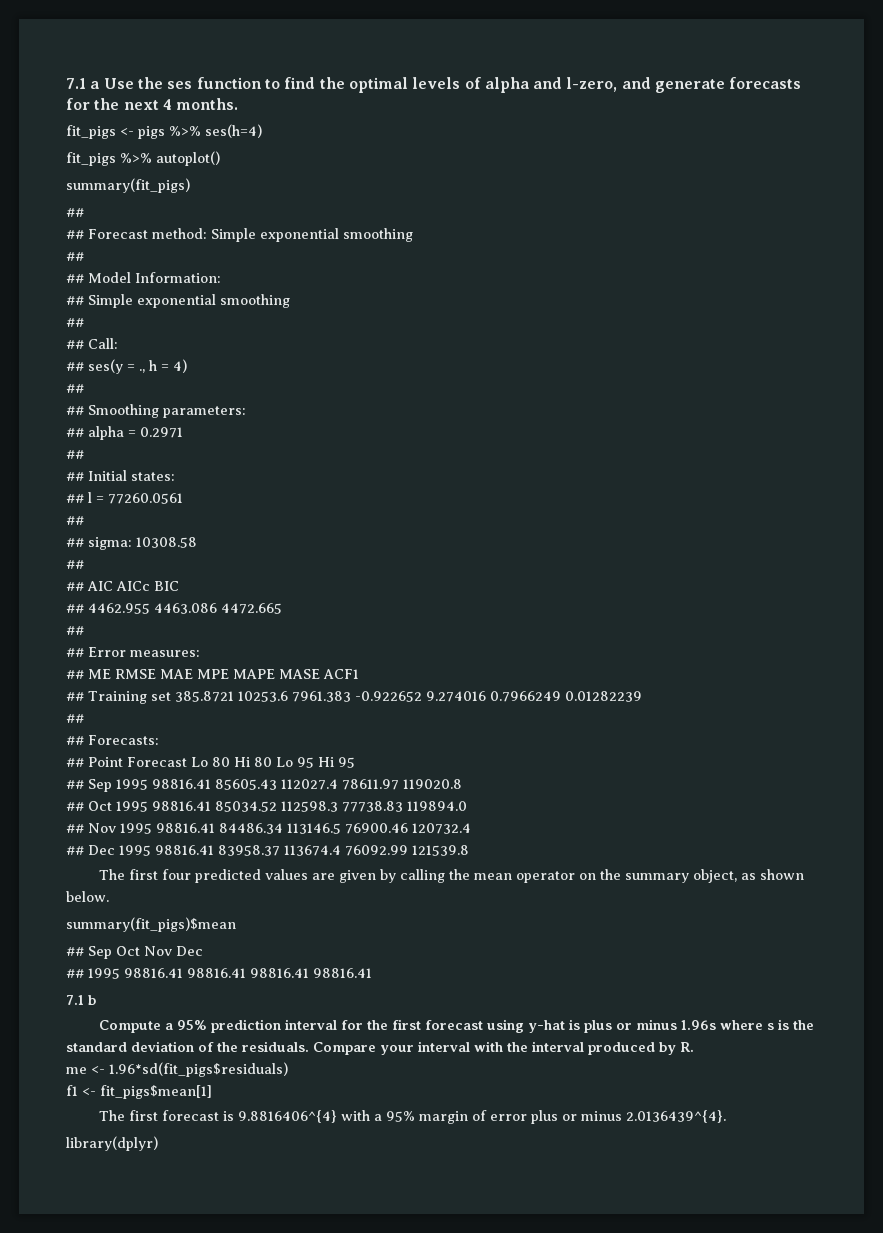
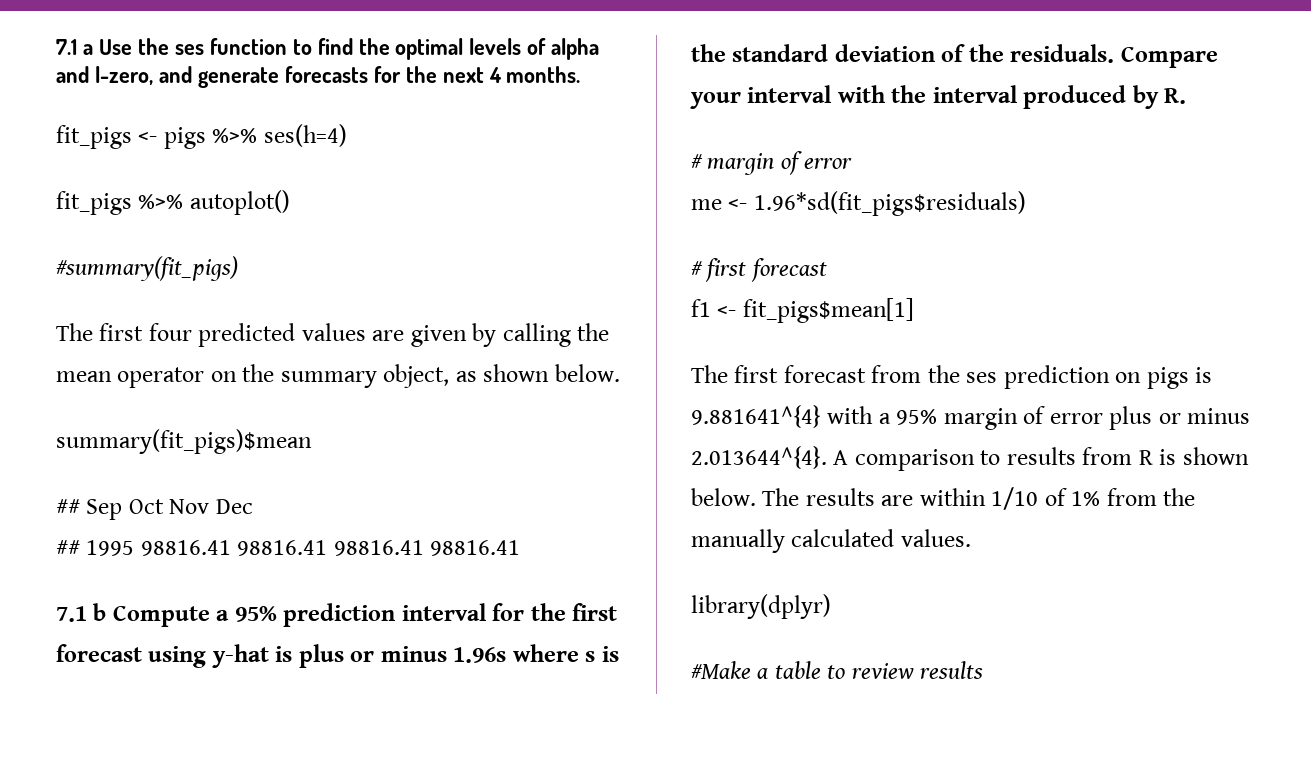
[66,178,190,193] [66,208,84,217] [66,228,413,242] [66,252,84,261] [66,272,221,283] [66,294,290,308] [66,318,84,327] [66,338,118,349] [66,359,187,374] [66,384,84,393] [66,404,246,418] [66,426,183,440] [66,450,84,459] [66,470,175,481] [66,492,183,504] [66,516,84,525] [66,537,197,550] [66,560,84,569] [66,581,179,591] [66,603,282,614] [66,626,84,635] [66,647,200,657] [66,669,359,679] [66,691,642,704] [66,714,84,723] [66,735,159,745] [66,757,355,768] [66,779,462,792] [66,801,467,812] [66,823,471,834] [66,845,469,856] summary(fit_pigs) // ## // ## Forecast method: Simple exponential smoothing // ## // ## Model Information: // ## Simple exponential smoothing // ## // ## Call: // ## ses(y = ., h = 4) // ## // ## Smoothing parameters: // ## alpha = 0.2971 // ## // ## Initial states: // ## l = 77260.0561 // ## // ## sigma: 10308.58 // ## // ## AIC AICc BIC // ## 4462.955 4463.086 4472.665 // ## // ## Error measures: // ## ME RMSE MAE MPE MAPE MASE ACF1 // ## Training set 385.8721 10253.6 7961.383 -0.922652 9.274016 0.7966249 0.01282239 // ## // ## Forecasts: // ## Point Forecast Lo 80 Hi 80 Lo 95 Hi 95 // ## Sep 1995 98816.41 85605.43 112027.4 78611.97 119020.8 // ## Oct 1995 98816.41 85034.52 112598.3 77738.83 119894.0 // ## Nov 1995 98816.41 84486.34 113146.5 76900.46 120732.4 // ## Dec 1995 98816.41 83958.37 113674.4 76092.99 121539.8 -> [56,256,238,281] #summary(fit_pigs)
(96, 1000) // -> (107, 612) none
(694, 1047) none -> [691,151,853,175] // # margin of error
(288, 1069) none -> [691,258,827,282] // # first forecast
[223,1110,338,1123] is 9.8816406^{4} -> [871,365,1213,389] [691,405,821,428] from the ses prediction on pigs is 9.881641^{4}
[626,1110,727,1123] [66,1136,158,1151] 2.0136439^{4}. // library(dplyr) -> [691,446,1249,471] [691,487,1196,510] [691,529,971,553] [691,594,831,619] [691,661,984,679] 2.013644^{4}. A comparison to results from R is shown below. The results are within 1/10 of 1% from the manually calculated values. // library(dplyr) // #Make a table to review results

